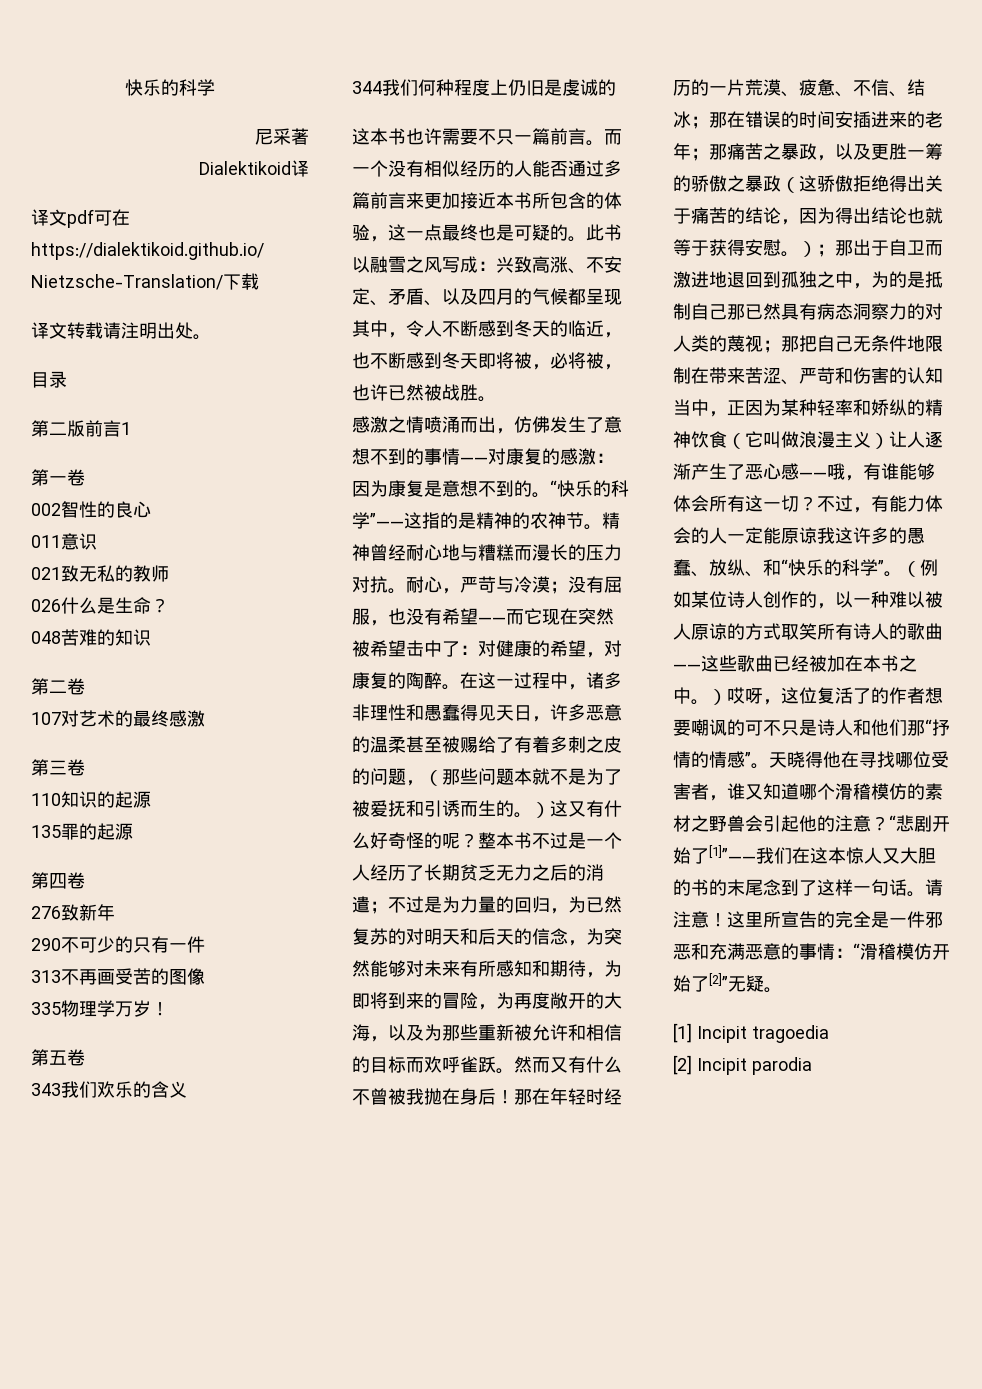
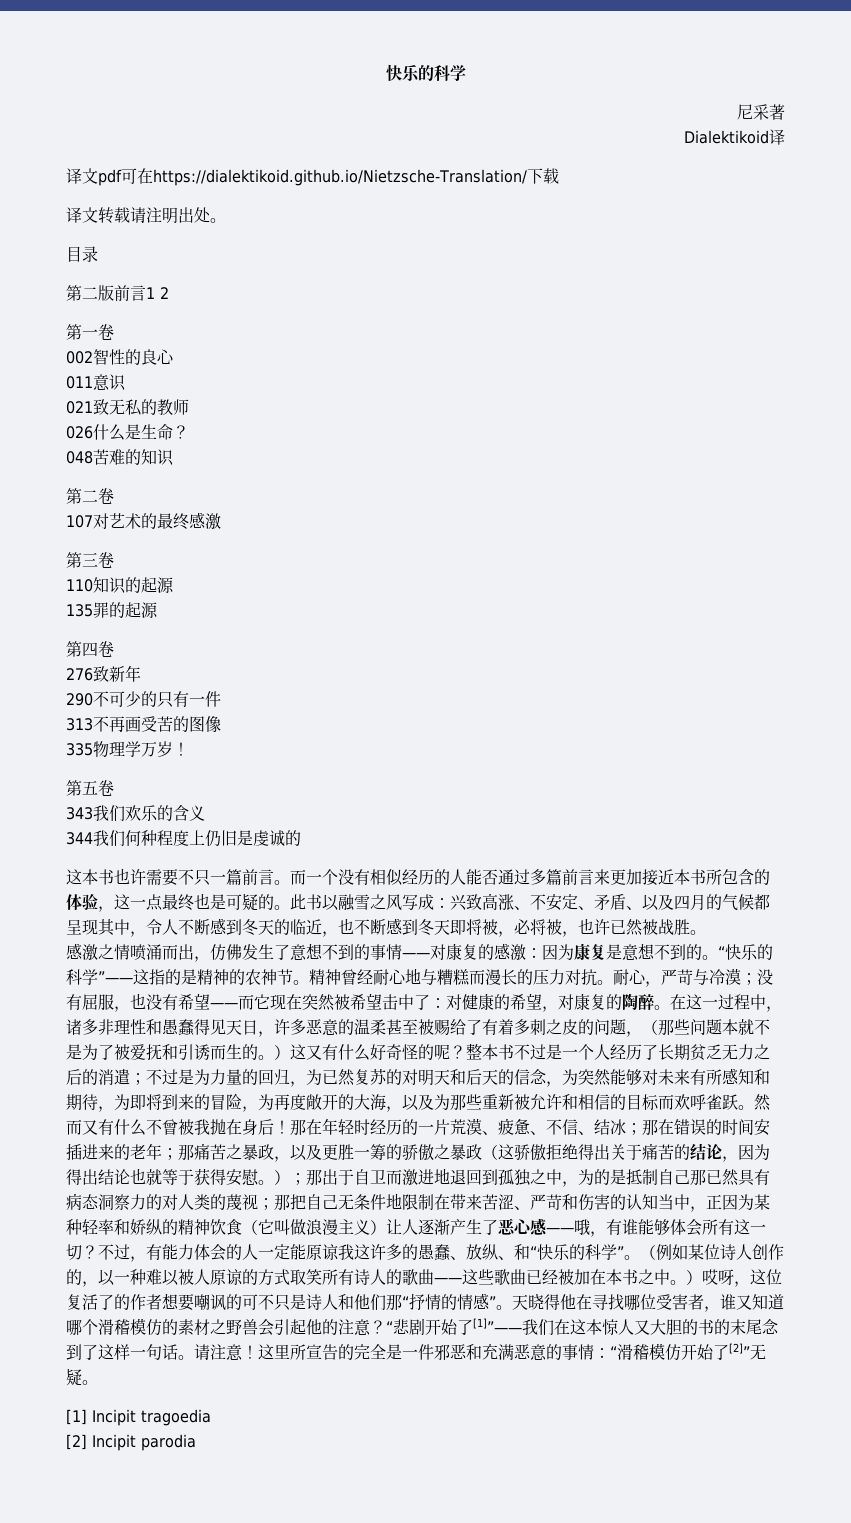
(131, 428) none -> [160,287,169,299] 2

